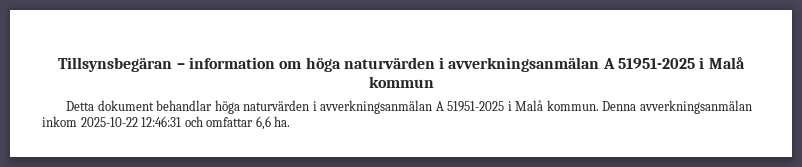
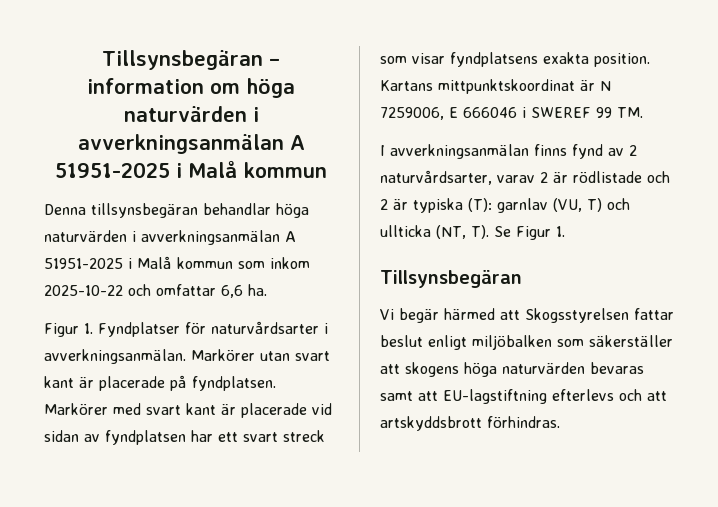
[66,100,154,111] Detta dokument -> [44,203,198,218] Denna tillsynsbegäran
[546,100,752,114] kommun. Denna avverkningsanmälan -> [177,257,265,269] kommun som
[141,116,182,127] 12:46:31 -> (123, 290) none
(291, 121) none -> [44,321,328,337] [44,349,330,364] [44,375,276,391] [44,403,332,418] [44,430,325,445] [380,52,650,67] [380,79,611,94] [380,107,643,120] [380,144,637,159] [380,170,670,185] [380,198,630,213] [380,225,565,240] [380,270,522,288] [380,308,674,323] [380,335,673,350] [380,362,644,377] [380,389,667,404] [380,416,560,431] // Figur 1. Fyndplatser för naturvårdsarter i avverkningsanmälan. Markörer utan svart kant är placerade på fyndplatsen. Markörer med svart kant är placerade vid sidan av fyndplatsen har ett svart streck som visar fyndplatsens exakta position. Kartans mittpunktskoordinat är N 7259006, E 666046 i SWEREF 99 TM. // I avverkningsanmälan finns fynd av 2 naturvårdsarter, varav 2 är rödlistade och 2 är typiska (T): garnlav (VU, T) och ullticka (NT, T). Se Figur 1. // Tillsynsbegäran // Vi begär härmed att Skogsstyrelsen fattar beslut enligt miljöbalken som säkerställer att skogens höga naturvärden bevaras samt att EU-lagstiftning efterlevs och att artskyddsbrott förhindras.

